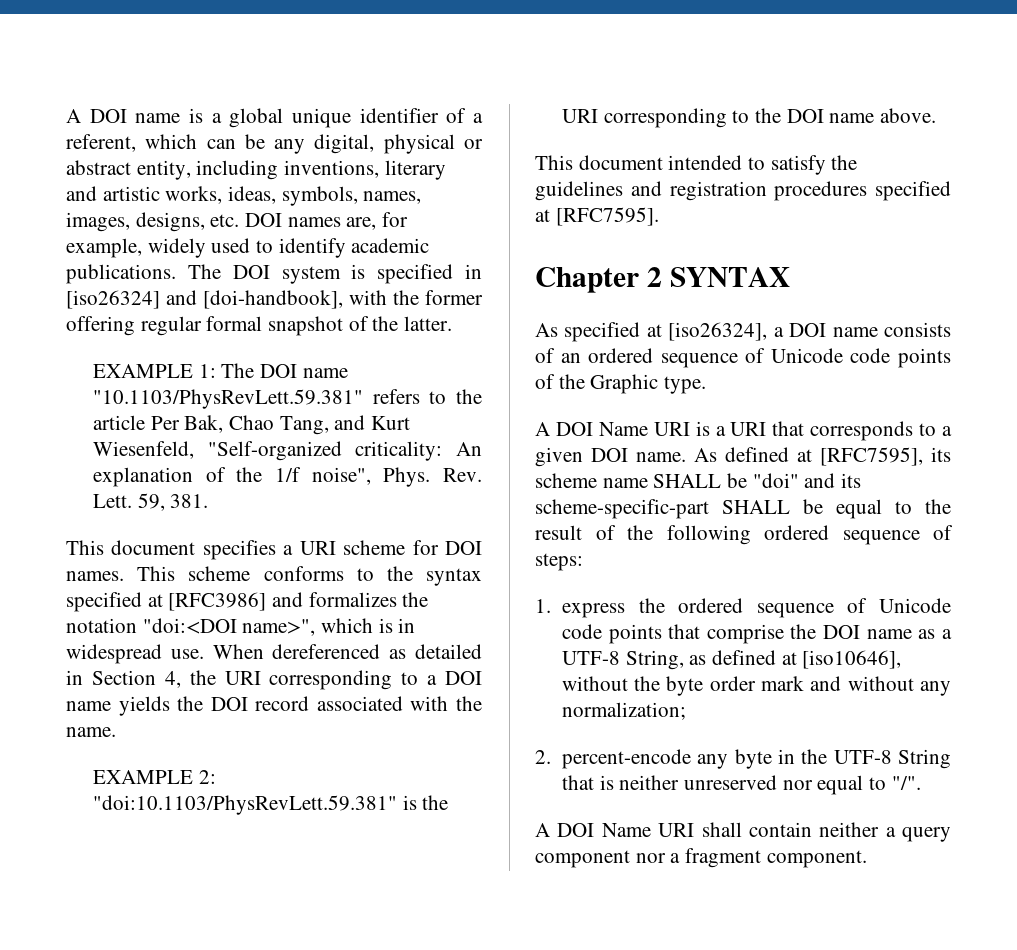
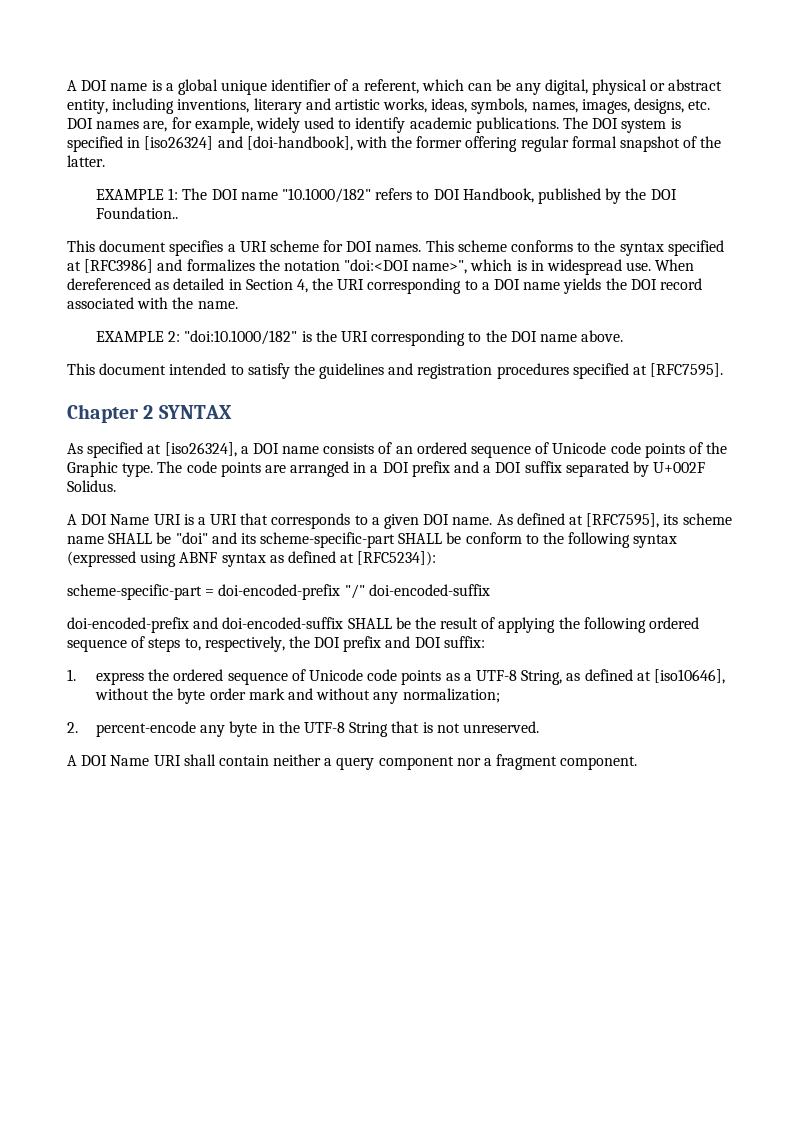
[92,389,363,409] "10.1103/PhysRevLett.59.381" -> [282,188,372,203] "10.1000/182"
[456,389,482,404] [92,415,410,435] [92,441,482,461] [92,467,482,487] [92,493,209,511] the article Per Bak, Chao Tang, and Kurt Wiesenfeld, "Self-organized criticality: An explanation of the 1/f noise", Phys. Rev. Lett. 59, 381. -> [433,188,677,204] [96,207,179,219] DOI Handbook, published by the DOI Foundation..
[92,795,397,815] "doi:10.1103/PhysRevLett.59.381" -> [184,330,298,345] "doi:10.1000/182"
(707, 385) none -> [157,461,706,477] [67,480,116,492] The code points are arranged in a DOI prefix and a DOI suffix separated by U+002F Solidus.
[836,499,951,519] equal to the -> [465,532,678,548] [67,551,437,567] [67,584,490,600] [67,617,436,633] conform to the following syntax (expressed using ABNF syntax as defined at [RFC5234]): // scheme-specific-part = doi-encoded-prefix "/" doi-encoded-suffix // doi-encoded-prefix and doi-encoded-suffix SHALL be the
(616, 532) none -> [498,617,556,633] applying
[535,553,583,571] steps: -> [148,636,485,652] steps to, respectively, the DOI prefix and DOI suffix:
[668,624,912,644] that comprise the DOI name -> (442, 677) none
[619,775,921,795] neither unreserved nor equal to "/". -> [436,721,539,733] not unreserved.

